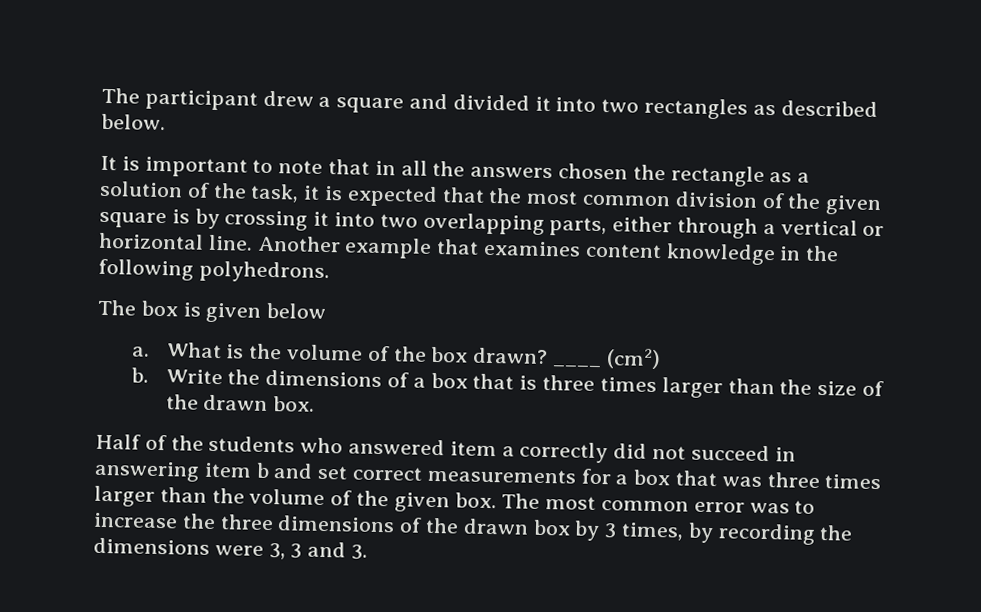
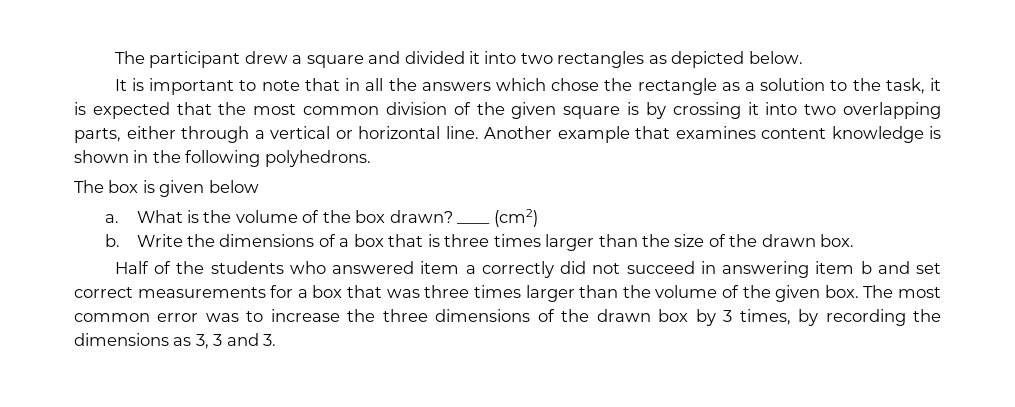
[780,100,878,117] described -> [671,51,745,68] depicted
[558,163,629,180] chosen -> [495,78,600,91] which chose
[186,182,210,198] of -> [830,80,848,91] to
(776, 254) none -> [929,126,941,139] [74,150,129,163] is shown
[214,545,264,556] were -> [173,337,192,346] as

